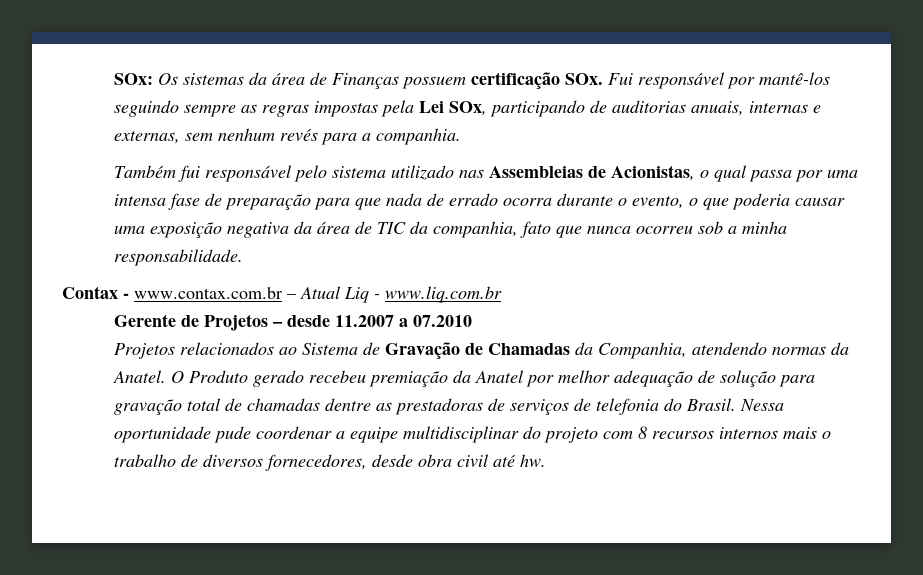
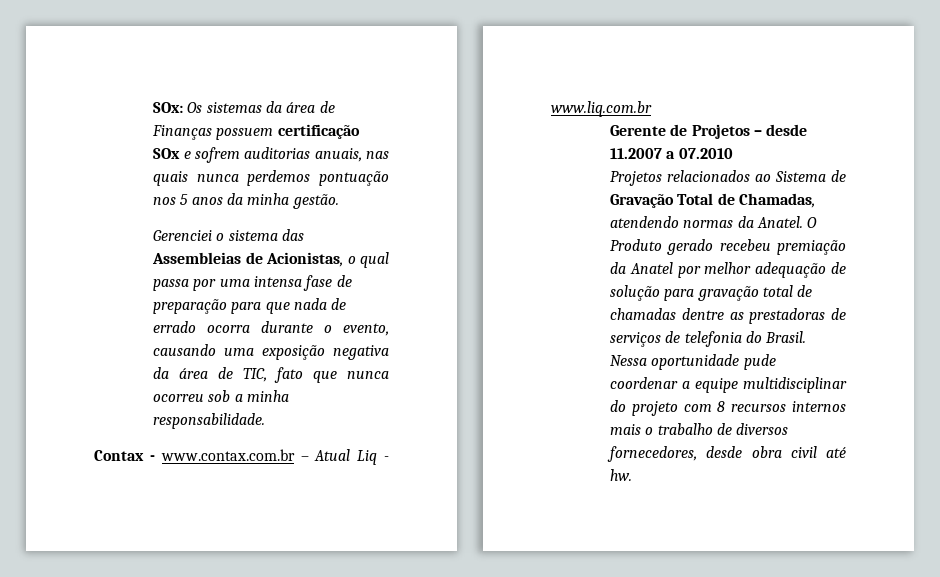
[565,72,831,89] [114,100,822,117] [114,128,462,145] [114,165,485,182] SOx. Fui responsável por mantê-los seguindo sempre as regras impostas pela Lei SOx, participando de auditorias anuais, internas e externas, sem nenhum revés para a companhia. // Também fui responsável pelo sistema utilizado nas -> [153,147,389,163] [153,170,390,186] [153,193,339,209] [153,229,305,241] SOx e sofrem auditorias anuais, nas quais nunca perdemos pontuação nos 5 anos da minha gestão. // Gerenciei o sistema das
[689,193,846,210] o que poderia causar -> [153,344,217,356] causando
[377,221,519,238] TIC da companhia, -> [243,368,268,382] TIC,
[465,342,688,359] de Chamadas da Companhia, -> [677,193,816,208] Total de Chamadas,

